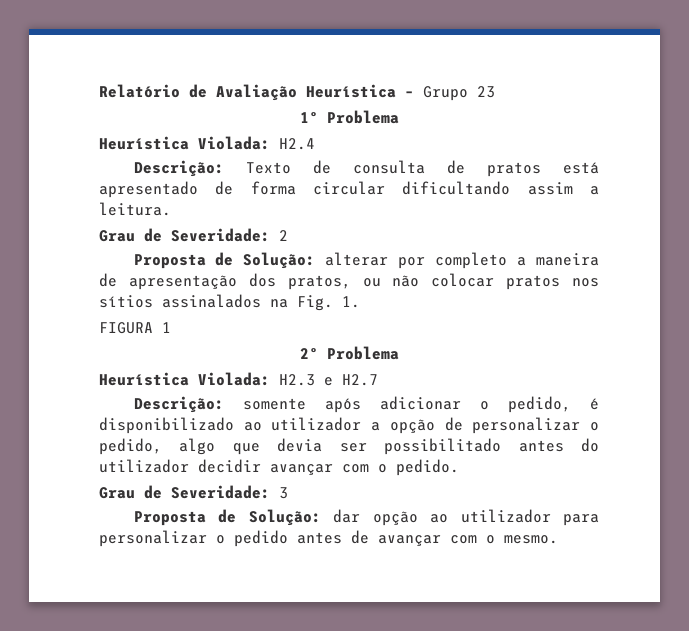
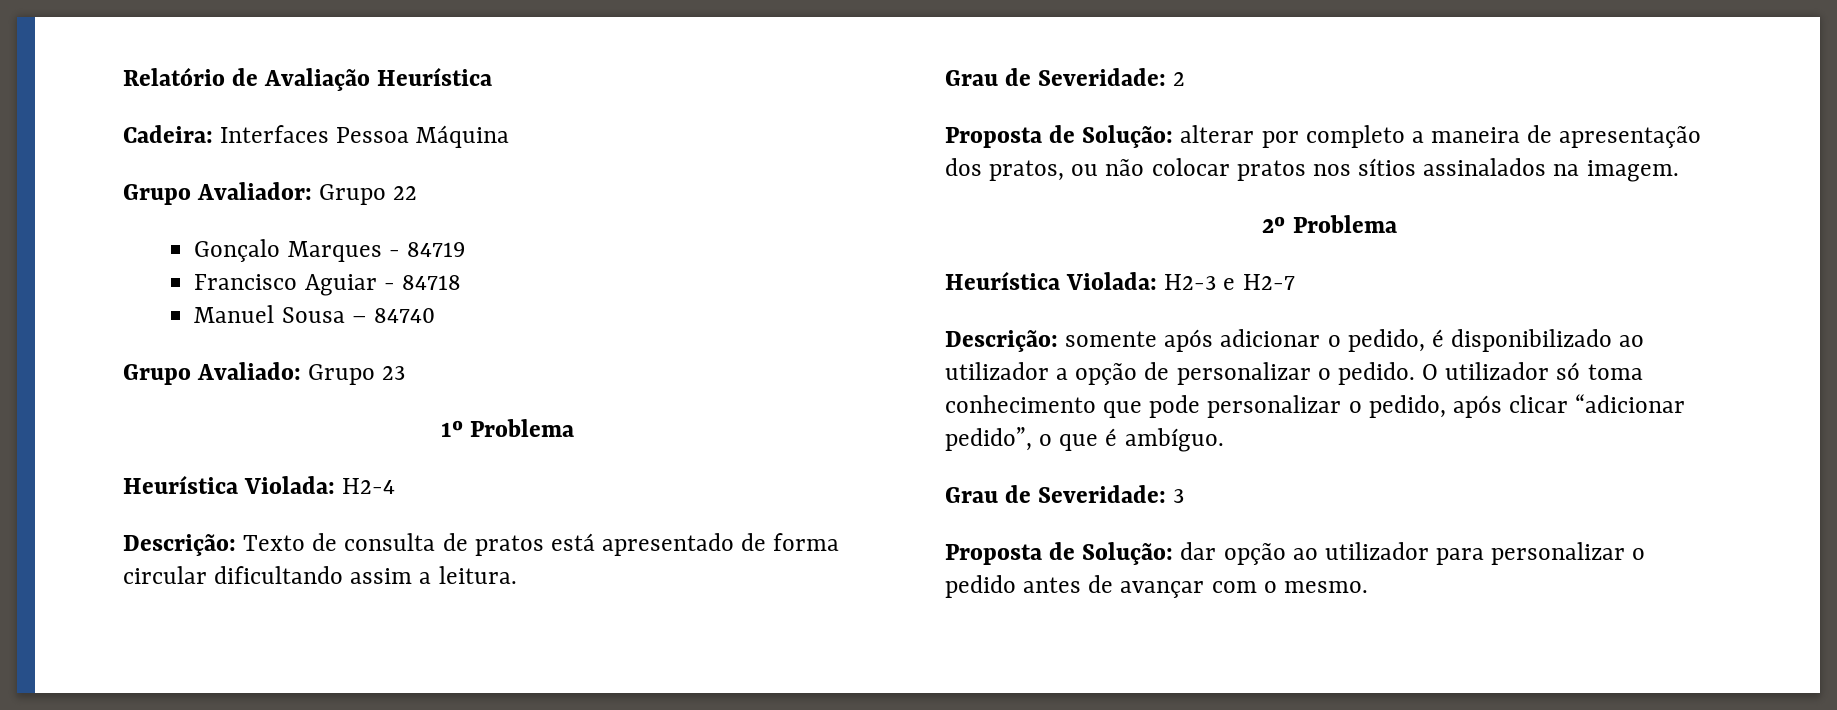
[405,91,414,97] – -> [123,125,510,148] [123,182,418,205] [194,239,465,262] [194,274,461,296] [194,305,435,323] [123,362,302,385] // Cadeira: Interfaces Pessoa Máquina // Grupo Avaliador: Grupo 22 // Gonçalo Marques - 84719 // Francisco Aguiar - 84718 // Manuel Sousa – 84740 // Grupo Avaliado:
[279,138,315,150] H2.4 -> [342,478,396,494] H2-4
[297,295,360,311] [99,322,171,334] Fig. 1. // FIGURA 1 -> [1586,160,1679,182] imagem.
[279,374,378,386] H2.3 e H2.7 -> [1164,274,1295,290] H2-3 e H2-7
[99,438,599,455] [99,459,459,476] pedido, algo que devia ser possibilitado antes do utilizador decidir avançar com o pedido. -> [1337,362,1643,385] [945,394,1686,418] [945,427,1224,452] pedido. O utilizador só toma conhecimento que pode personalizar o pedido, após clicar “adicionar pedido”, o que é ambíguo.

